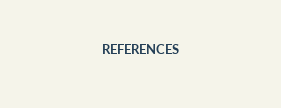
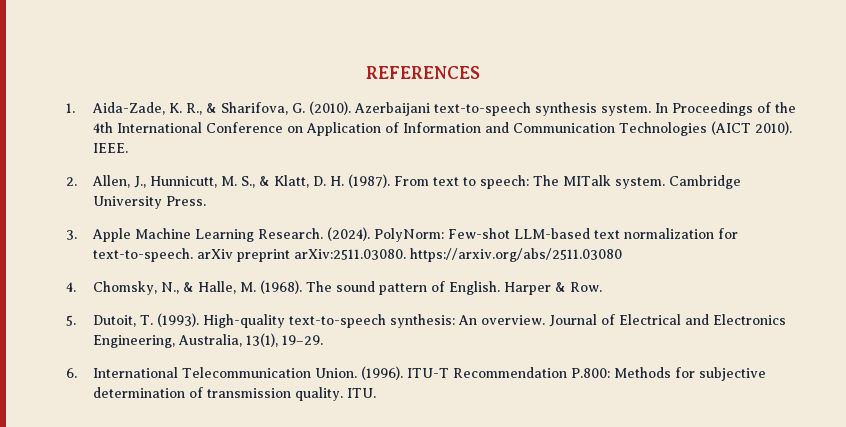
(179, 49) none -> [65,101,796,116] [92,121,792,136] [92,143,128,153] [65,174,741,189] [92,196,206,209] [65,227,738,242] [92,248,622,262] [65,280,602,295] [65,313,786,328] [92,333,323,348] [65,366,766,381] [92,387,376,401] // 1. Aida-Zade, K. R., & Sharifova, G. (2010). Azerbaijani text-to-speech synthesis system. In Proceedings of the 4th International Conference on Application of Information and Communication Technologies (AICT 2010). IEEE. // 2. Allen, J., Hunnicutt, M. S., & Klatt, D. H. (1987). From text to speech: The MITalk system. Cambridge University Press. // 3. Apple Machine Learning Research. (2024). PolyNorm: Few-shot LLM-based text normalization for text-to-speech. arXiv preprint arXiv:2511.03080. https://arxiv.org/abs/2511.03080 // 4. Chomsky, N., & Halle, M. (1968). The sound pattern of English. Harper & Row. // 5. Dutoit, T. (1993). High-quality text-to-speech synthesis: An overview. Journal of Electrical and Electronics Engineering, Australia, 13(1), 19–29. // 6. International Telecommunication Union. (1996). ITU-T Recommendation P.800: Methods for subjective determination of transmission quality. ITU.

